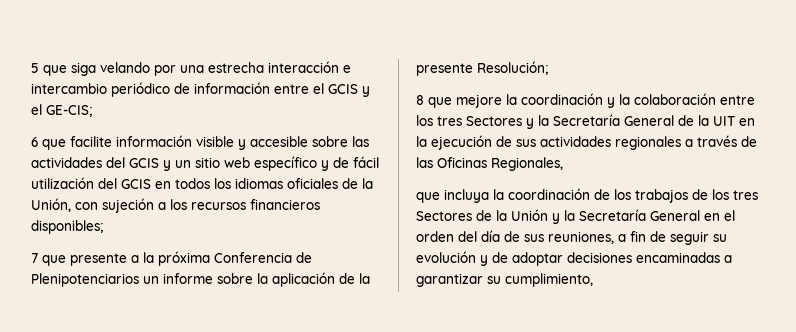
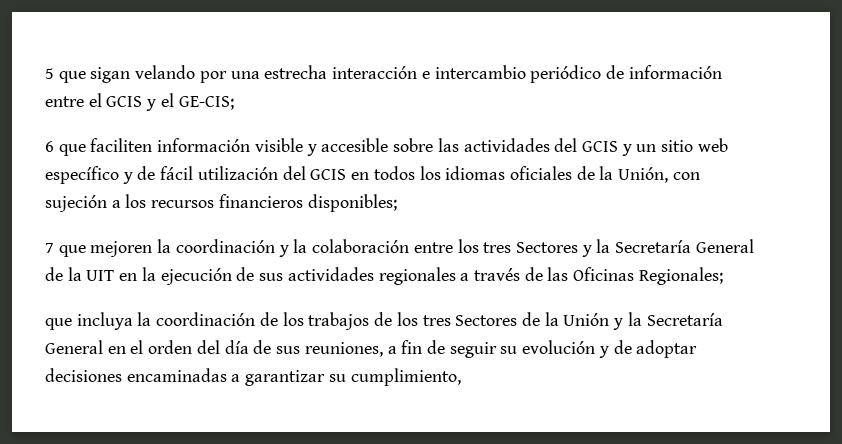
[71,62,96,76] siga -> [90,67,131,83] sigan
[70,136,112,147] facilite -> [90,138,153,152] faciliten
[70,251,312,266] [31,272,370,287] [416,61,548,76] [416,94,502,108] presente a la próxima Conferencia de Plenipotenciarios un informe sobre la aplicación de la presente Resolución; // 8 que mejore -> [90,241,153,257] mejoren
[491,157,563,171] Regionales, -> [638,267,723,285] Regionales;

